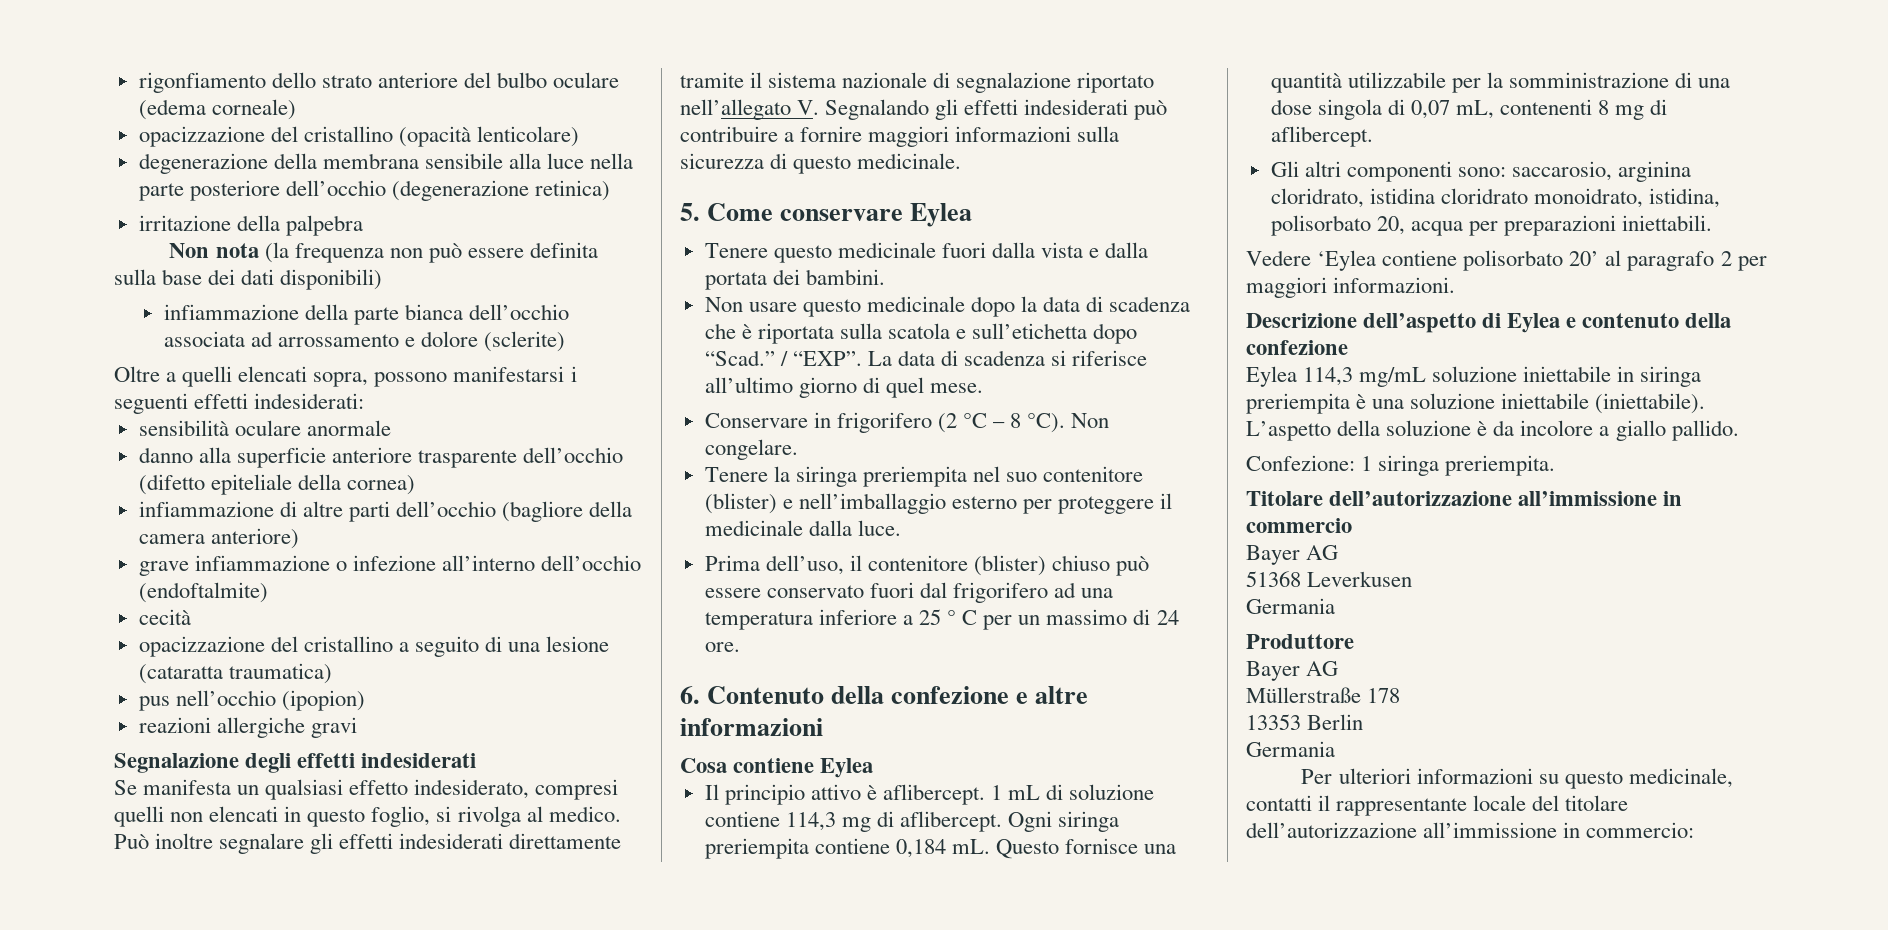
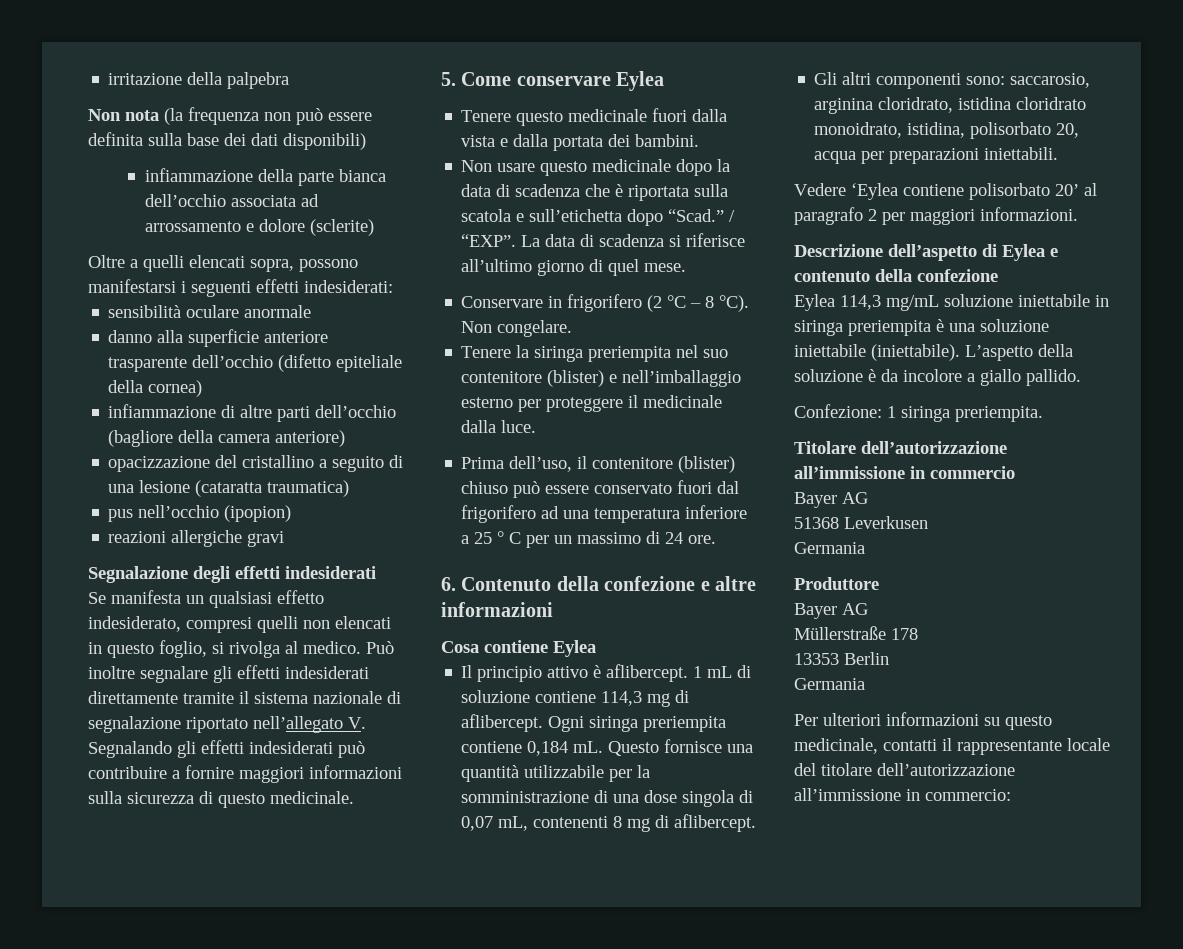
[138,72,620,93] [138,99,296,120] [138,126,580,147] [138,153,634,174] [138,180,611,201] rigonfiamento dello strato anteriore del bulbo oculare (edema corneale) // opacizzazione del cristallino (opacità lenticolare) // degenerazione della membrana sensibile alla luce nella parte posteriore dell’occhio (degenerazione retinica) // -> (108, 79) none
[138,555,642,576] [138,582,268,603] [138,609,191,625] // grave infiammazione o infezione all’interno dell’occhio (endoftalmite) // cecità -> (346, 438) none

